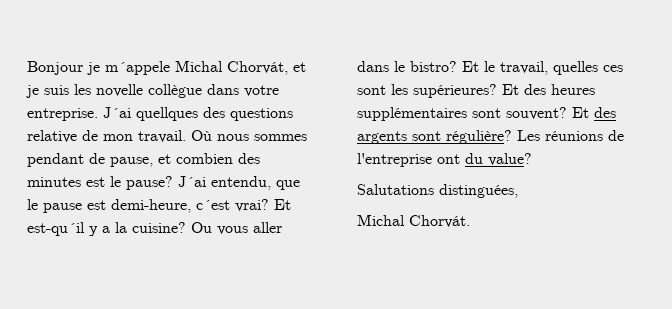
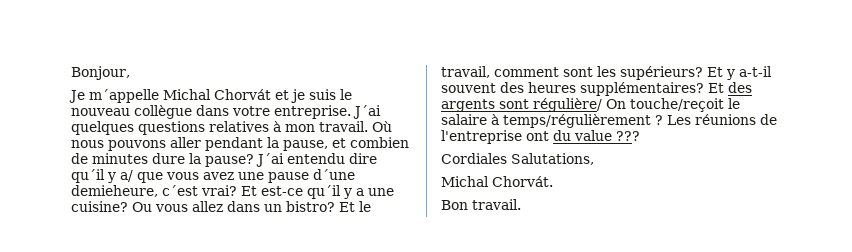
[27,60,288,75] Bonjour je m´appele Michal Chorvát, -> [71,66,130,80] [69,89,271,103] Bonjour, // Je m´appelle Michal Chorvát
[74,84,143,97] les novelle -> [340,89,352,100] [71,108,130,116] le nouveau
[136,107,293,121] [27,130,307,143] [27,153,260,167] [27,176,300,190] [27,199,191,213] quellques des questions relative de mon travail. Où nous sommes pendant de pause, et combien des minutes est le pause? J´ai entendu, que le pause est demi-heure, -> [71,121,392,135] [71,137,409,151] [71,153,377,167] [71,169,355,183] [71,185,158,197] quelques questions relatives à mon travail. Où nous pouvons aller pendant la pause, et combien de minutes dure la pause? J´ai entendu dire qu´il y a/ que vous avez une pause d´une demieheure,
[27,222,85,236] est-qu´il -> [261,185,341,199] est-ce qu´il
[115,222,127,233] la -> [368,188,394,196] une
[253,222,282,233] [357,61,405,72] aller dans le -> [192,201,282,212] allez dans un
[553,61,623,75] [357,84,595,98] [357,107,616,121] [357,130,512,144] quelles ces sont les supérieures? Et des heures supplémentaires sont souvent? Et des argents sont régulière? -> [494,66,772,80] [441,82,752,96] [441,98,740,112] [441,114,663,128] comment sont les supérieurs? Et y a-t-il souvent des heures supplémentaires? Et des argents sont régulière/ On touche/reçoit le salaire à temps/régulièrement ?
[488,153,532,166] [357,184,518,198] value? // Salutations distinguées, -> [574,130,640,141] [441,153,594,165] value ??? // Cordiales Salutations,
(470, 221) none -> [441,199,521,210] // Bon travail.

